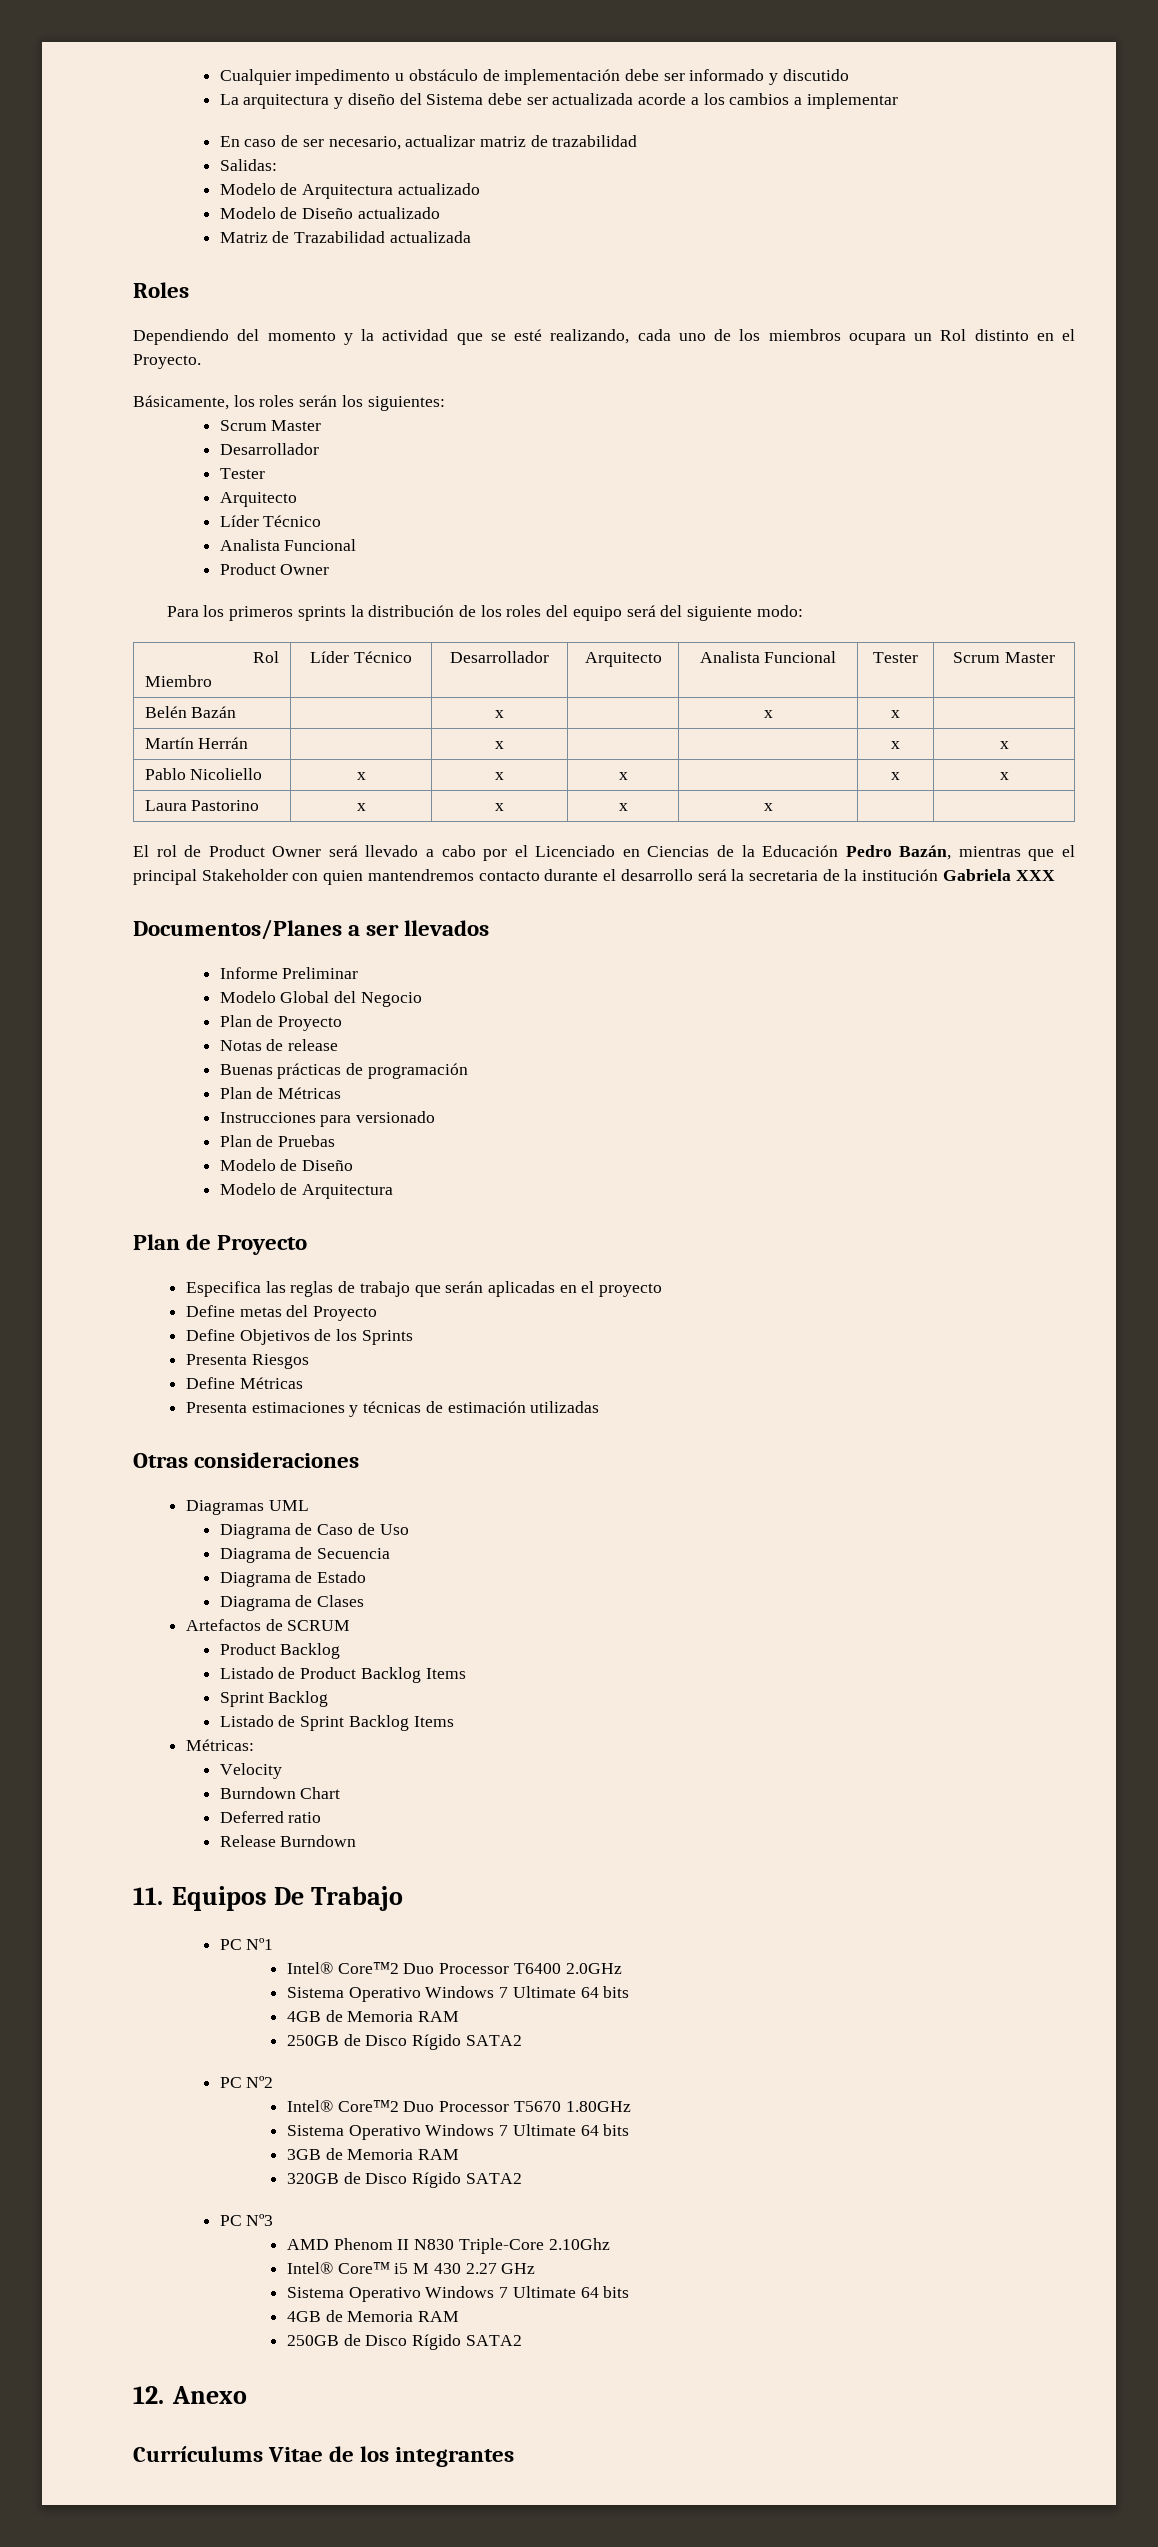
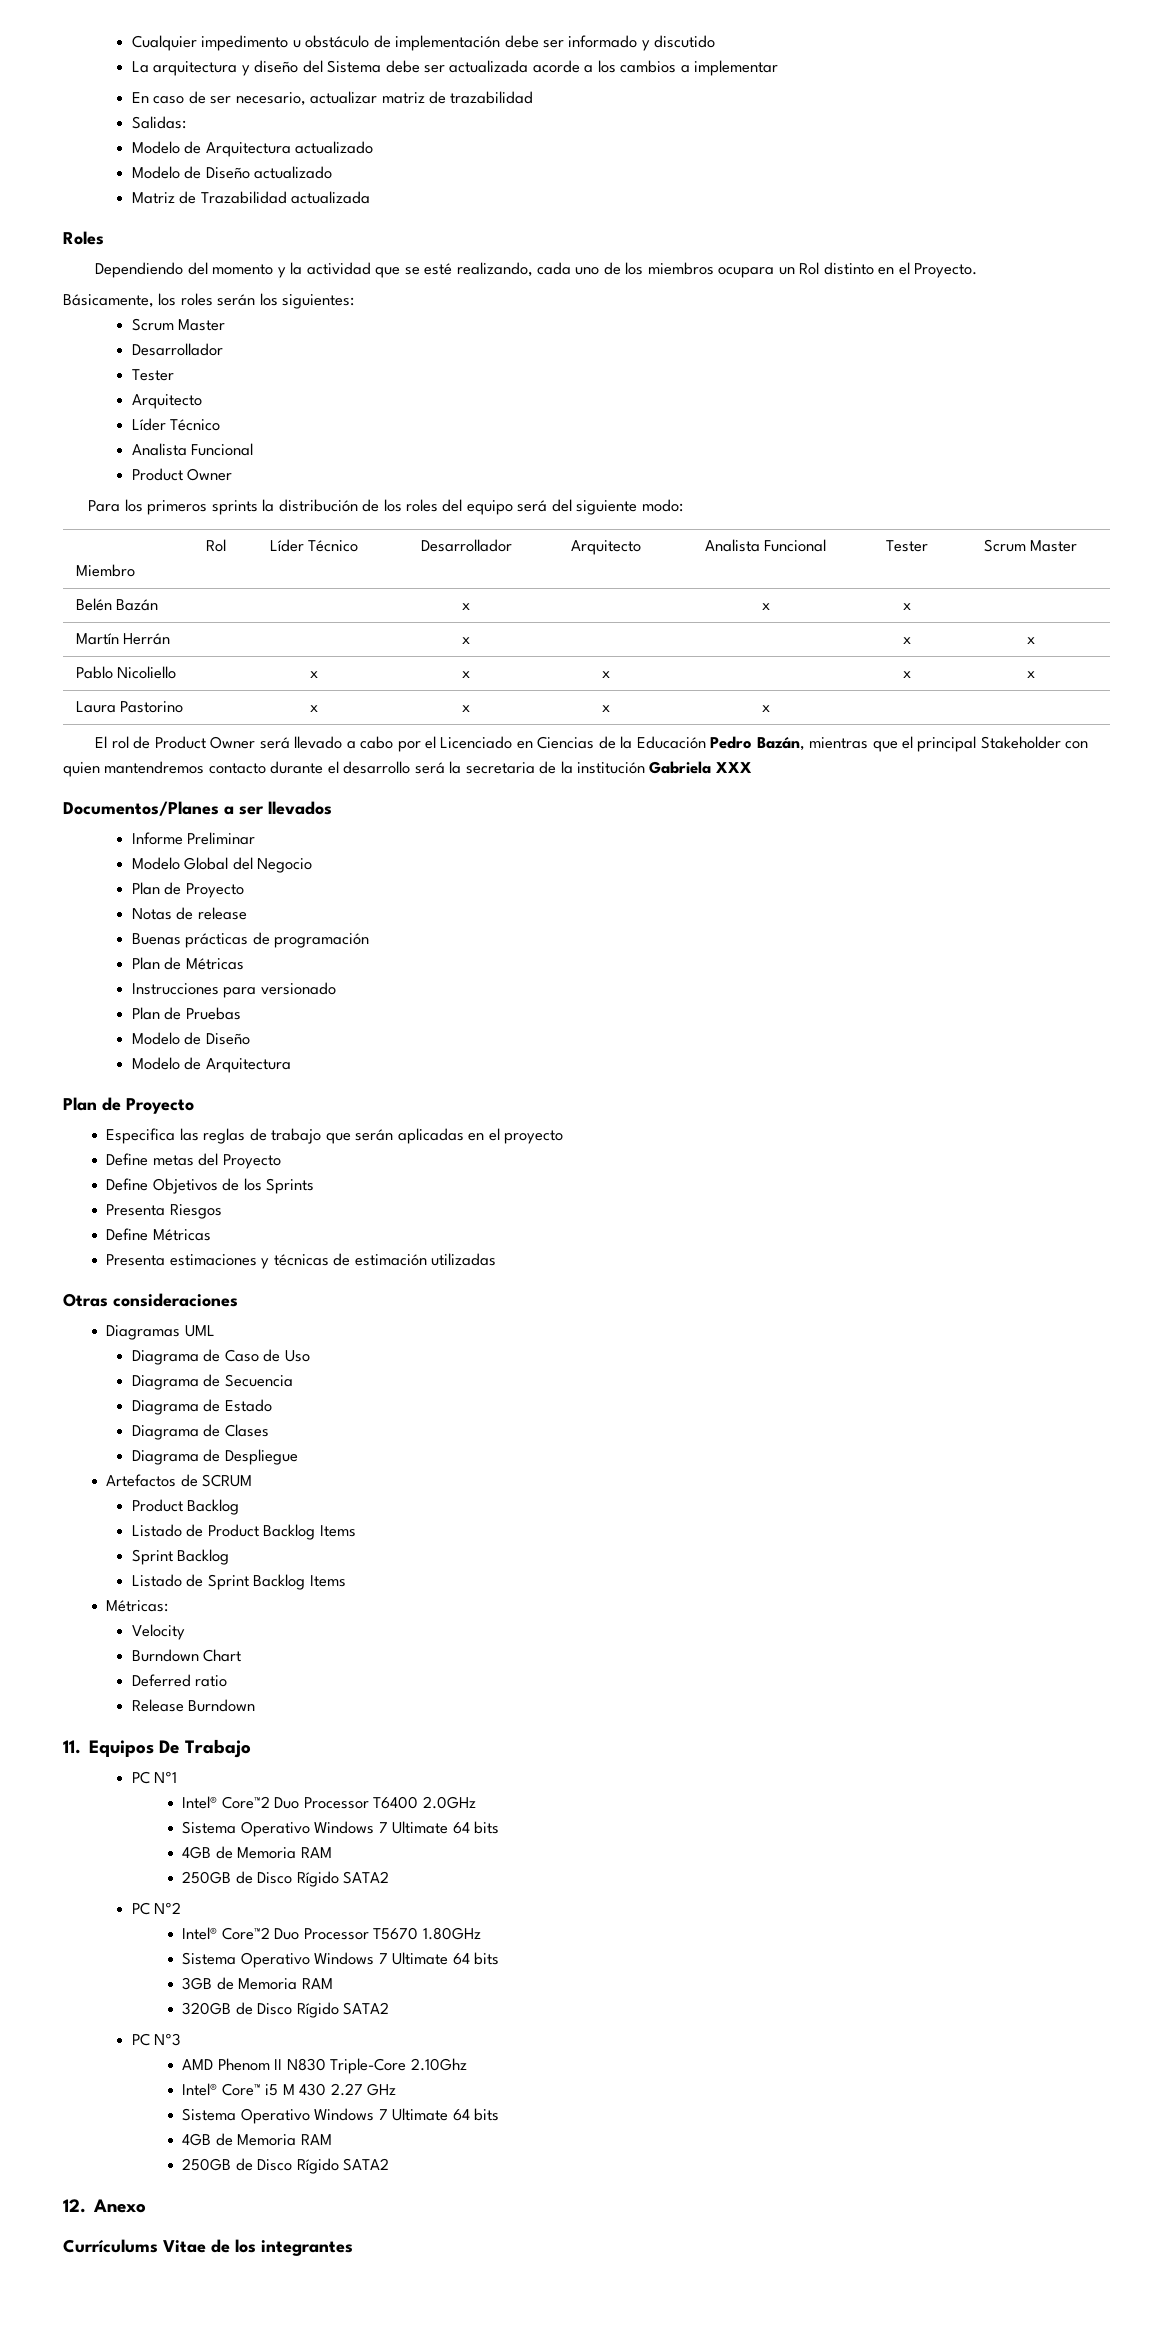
(365, 1601) none -> [131,1449,298,1465] // Diagrama de Despliegue

